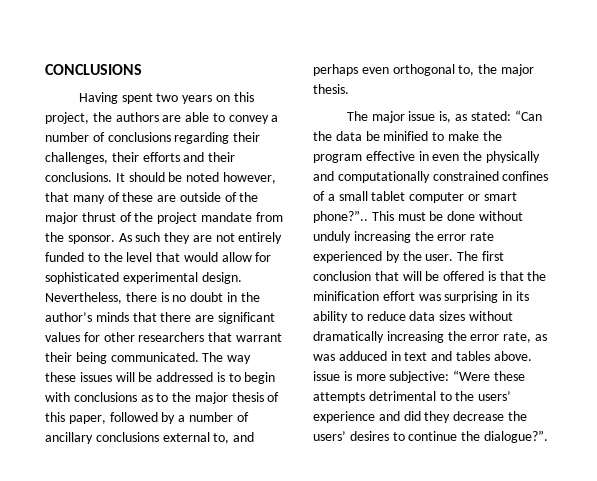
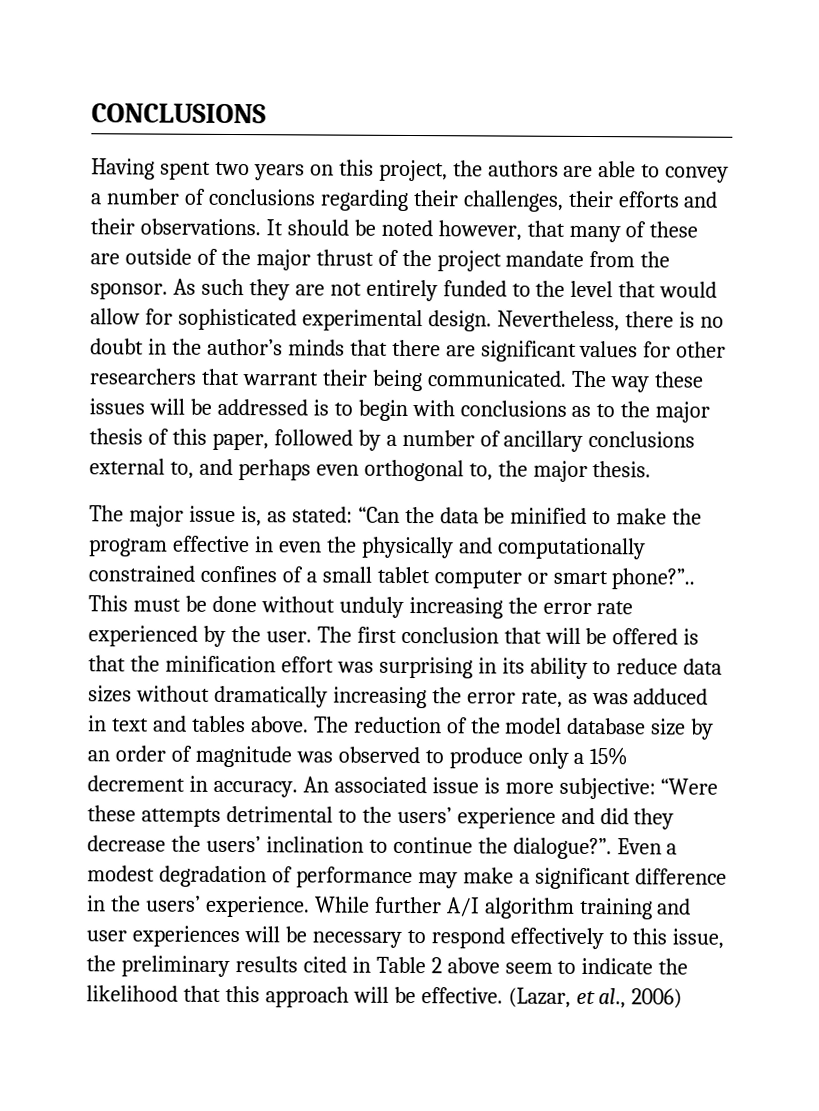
[45,172,112,182] conclusions. -> [139,218,261,236] observations.
(532, 356) none -> [313,716,715,740] [87,745,629,769] [87,775,427,798] The reduction of the model database size by an order of magnitude was observed to produce only a 15% decrement in accuracy. An associated
[349,431,389,441] desires -> [265,836,364,853] inclination
(548, 436) none -> [616,838,678,855] [87,865,727,890] [87,895,692,920] [86,925,725,950] [86,955,689,978] [86,985,683,1009] Even a modest degradation of performance may make a significant difference in the users’ experience. While further A/I algorithm training and user experiences will be necessary to respond effectively to this issue, the preliminary results cited in Table 2 above seem to indicate the likelihood that this approach will be effective. (Lazar, et al., 2006)

